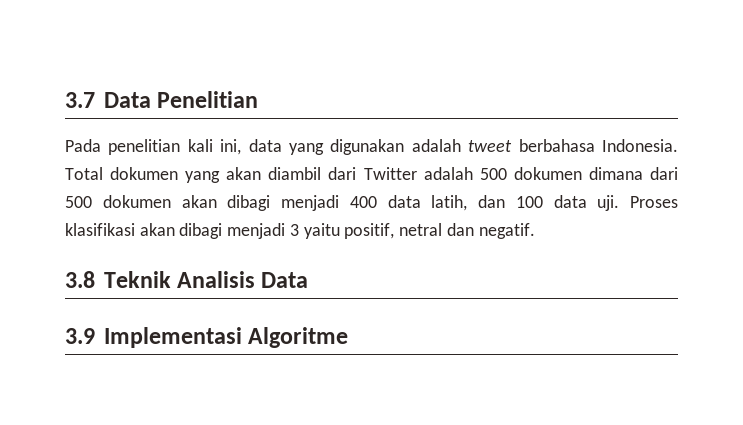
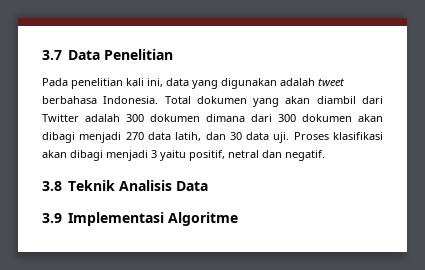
[479,168,507,180] 500 -> [126,114,144,122] 300
[65,196,92,208] 500 -> [278,114,296,122] 300
[349,196,377,208] 400 -> [125,132,144,140] 270
[515,196,543,208] 100 -> [229,132,242,140] 30

